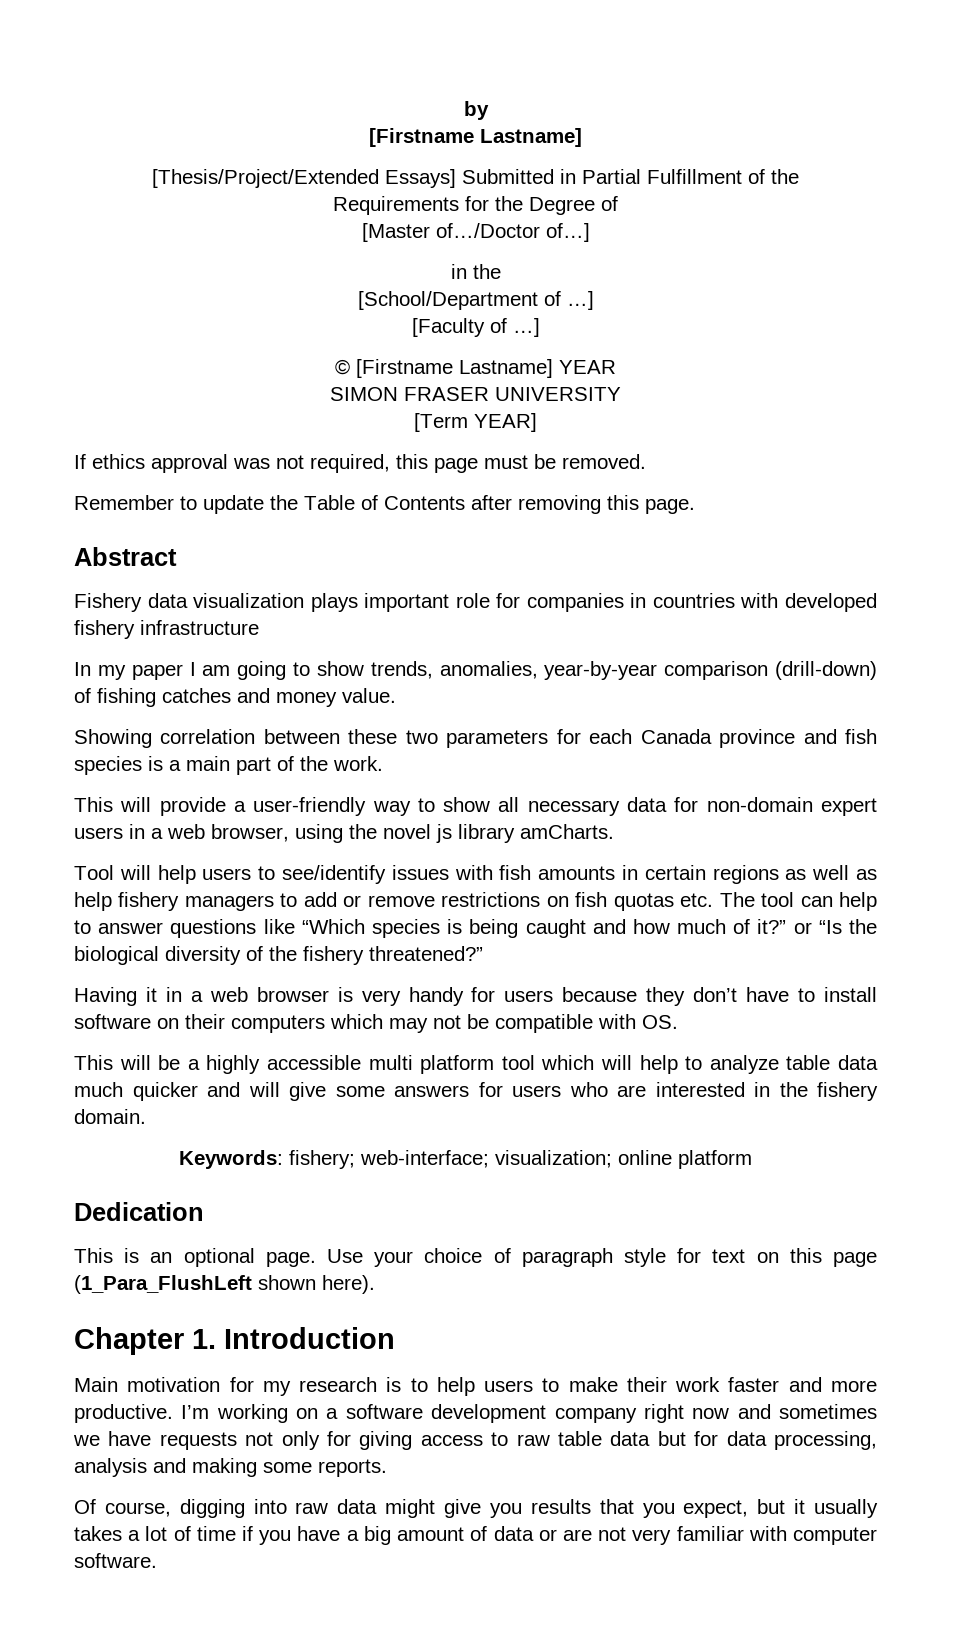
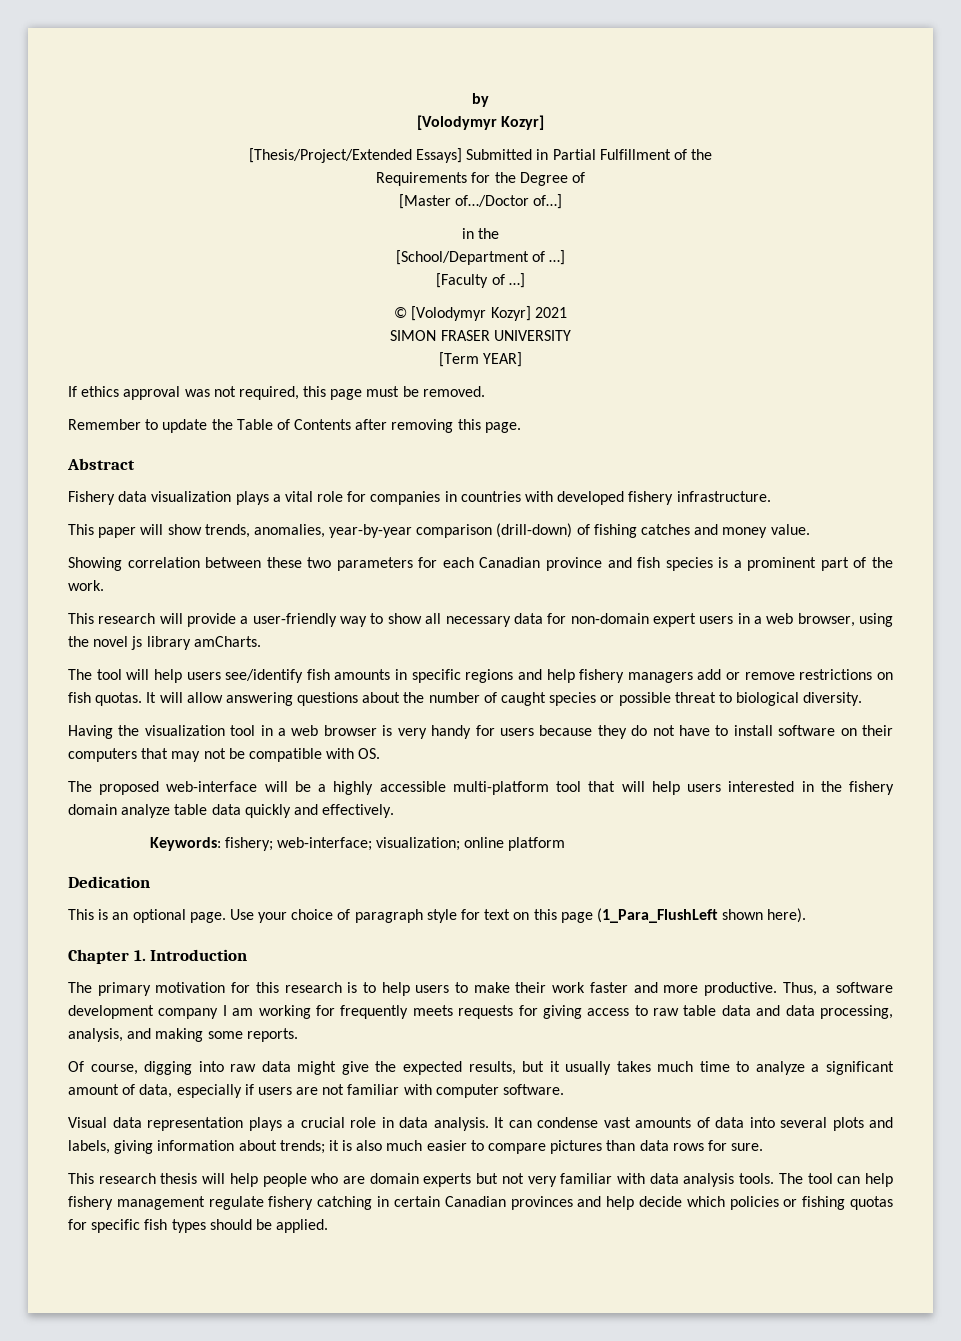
[369,128,582,147] [Firstname Lastname] -> [416,115,545,130] [Volodymyr Kozyr]
[356,359,616,378] [Firstname Lastname] YEAR -> [411,306,567,321] [Volodymyr Kozyr] 2021
[364,593,450,612] important -> [272,491,313,502] a vital
[140,620,259,635] [74,661,310,680] infrastructure // In my paper I am going to -> [676,491,771,502] [68,524,164,538] infrastructure. // This paper will
[640,729,712,744] Canada -> [479,557,541,568] Canadian
[186,756,230,771] main -> [747,557,817,571] prominent
(113, 804) none -> [98,613,156,624] research
[74,865,877,884] Tool will help users to see/identify issues with fish amounts in certain regions as well as -> [68,669,542,683] The tool will help users see/identify fish amounts in specific regions and
[280,893,298,907] to -> (693, 677) none
[613,892,877,911] [74,919,877,938] [74,946,483,965] [74,987,157,1006] quotas etc. The tool can help to answer questions like “Which species is being caught and how much of it?” or “Is the biological diversity of the fishery threatened?” // Having it -> [95,692,863,706] [68,725,256,739] quotas. It will allow answering questions about the number of caught species or possible threat to biological diversity. // Having the visualization tool
[693,987,738,1002] don’t -> [631,725,675,736] do not
[330,1014,383,1029] which -> [141,748,169,759] that
[74,1055,113,1070] This -> [68,781,258,795] The proposed web-interface
[368,1055,879,1074] [74,1082,878,1101] [74,1109,146,1124] multi platform tool which will help to analyze table data much quicker and will give some answers for users who are interested in the fishery domain. -> [452,781,895,795] [68,804,395,818] multi-platform tool that will help users interested in the fishery domain analyze table data quickly and effectively.
[74,1377,118,1392] Main -> [68,982,151,996] The primary
[262,1381,291,1396] my -> [255,982,279,993] this
[181,1404,319,1423] I’m working on -> [782,982,817,996] Thus,
[643,1404,878,1423] [73,1431,320,1450] right now and sometimes we have requests not only -> [222,1005,514,1019] I am working for frequently meets requests
[657,1431,719,1446] but for -> [756,1005,781,1016] and
[74,1458,147,1477] analysis -> [68,1028,123,1042] analysis,
[489,1499,879,1518] [74,1526,878,1545] [74,1553,157,1568] you results that you expect, but it usually takes a lot of time if you have a big amount of data or are not very familiar with computer software. -> [375,1061,894,1075] [68,1084,565,1098] [68,1117,893,1131] [68,1140,764,1154] [68,1173,893,1187] [68,1196,893,1210] [68,1219,329,1233] the expected results, but it usually takes much time to analyze a significant amount of data, especially if users are not familiar with computer software. // Visual data representation plays a crucial role in data analysis. It can condense vast amounts of data into several plots and labels, giving information about trends; it is also much easier to compare pictures than data rows for sure. // This research thesis will help people who are domain experts but not very familiar with data analysis tools. The tool can help fishery management regulate fishery catching in certain Canadian provinces and help decide which policies or fishing quotas for specific fish types should be applied.

